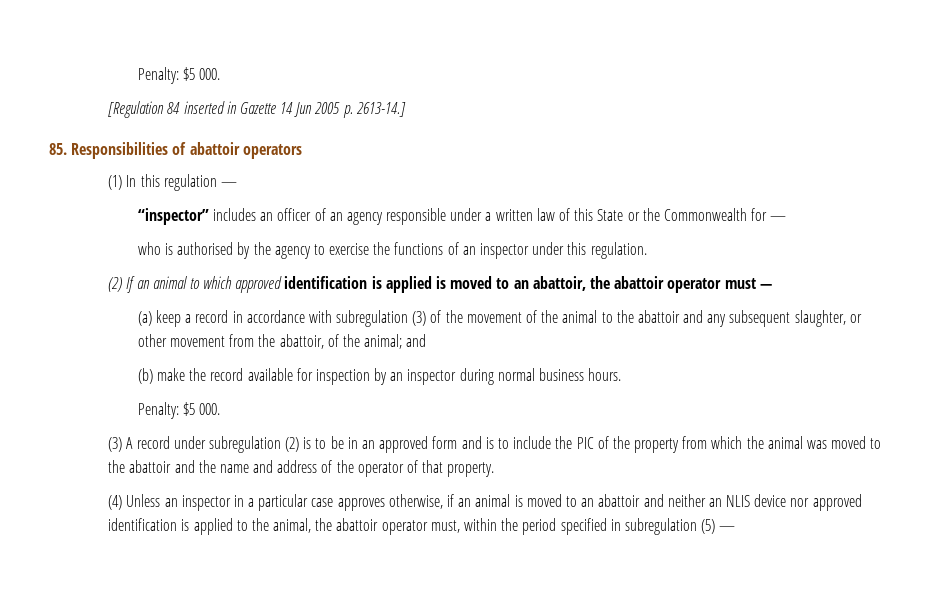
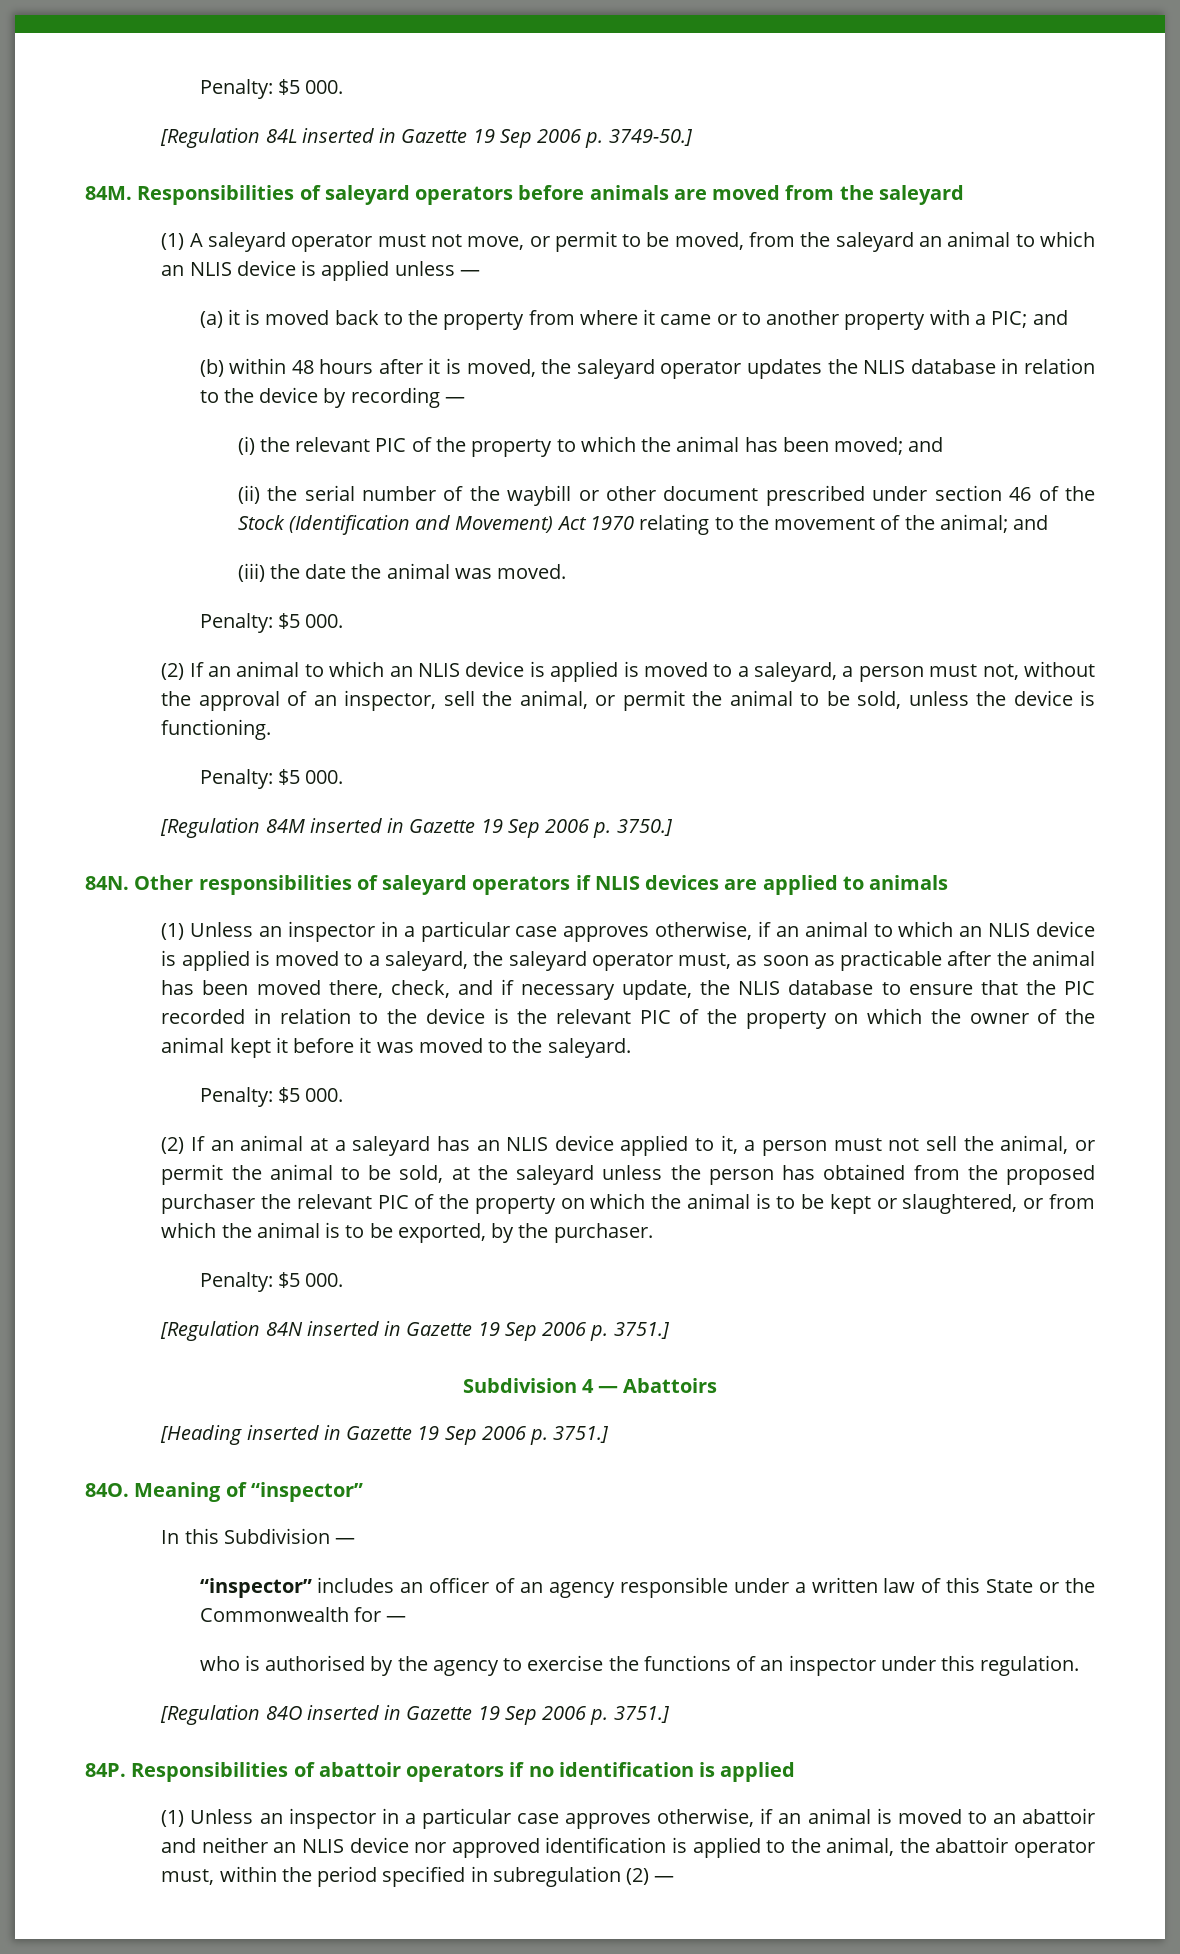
[137,67,221,84] [108,101,406,118] [49,142,302,159] [108,175,123,190] Penalty: $5 000. // [Regulation 84 inserted in Gazette 14 Jun 2005 p. 2613-14.] // 85. Responsibilities of abattoir operators // (1) -> [199,79,344,99] [160,128,693,148] [85,185,964,205] [161,231,1096,252] [161,260,480,281] [199,309,1068,330] [199,358,1095,379] [199,387,465,408] [237,436,944,457] [237,485,1095,506] [237,514,1049,535] [237,563,567,582] [199,613,344,633] [161,661,1095,682] [161,690,1095,711] [161,719,272,740] [199,769,344,789] [160,818,673,838] [85,875,949,895] [161,921,1096,942] [161,950,1095,971] [161,979,1096,1000] [161,1008,1096,1029] [161,1037,631,1058] [199,1087,344,1107] [161,1135,1095,1156] [161,1164,1096,1185] [161,1193,1096,1214] [161,1222,653,1243] [199,1272,344,1292] [160,1321,670,1341] [462,1378,718,1393] [160,1425,610,1445] [85,1482,363,1502] Penalty: $5 000. // [Regulation 84L inserted in Gazette 19 Sep 2006 p. 3749-50.] // 84M. Responsibilities of saleyard operators before animals are moved from the saleyard // (1) A saleyard operator must not move, or permit to be moved, from the saleyard an animal to which an NLIS device is applied unless — // (a) it is moved back to the property from where it came or to another property with a PIC; and // (b) within 48 hours after it is moved, the saleyard operator updates the NLIS database in relation to the device by recording — // (i) the relevant PIC of the property to which the animal has been moved; and // (ii) the serial number of the waybill or other document prescribed under section 46 of the Stock (Identification and Movement) Act 1970 relating to the movement of the animal; and // (iii) the date the animal was moved. // Penalty: $5 000. // (2) If an animal to which an NLIS device is applied is moved to a saleyard, a person must not, without the approval of an inspector, sell the animal, or permit the animal to be sold, unless the device is functioning. // Penalty: $5 000. // [Regulation 84M inserted in Gazette 19 Sep 2006 p. 3750.] // 84N. Other responsibilities of saleyard operators if NLIS devices are applied to animals // (1) Unless an inspector in a particular case approves otherwise, if an animal to which an NLIS device is applied is moved to a saleyard, the saleyard operator must, as soon as practicable after the animal has been moved there, check, and if necessary update, the NLIS database to ensure that the PIC recorded in relation to the device is the relevant PIC of the property on which the owner of the animal kept it before it was moved to the saleyard. // Penalty: $5 000. // (2) If an animal at a saleyard has an NLIS device applied to it, a person must not sell the animal, or permit the animal to be sold, at the saleyard unless the person has obtained from the proposed purchaser the relevant PIC of the property on which the animal is to be kept or slaughtered, or from which the animal is to be exported, by the purchaser. // Penalty: $5 000. // [Regulation 84N inserted in Gazette 19 Sep 2006 p. 3751.] // Subdivision 4 — Abattoirs // [Heading inserted in Gazette 19 Sep 2006 p. 3751.] // 84O. Meaning of “inspector” //
[163,174,217,191] regulation -> [223,1528,330,1544] Subdivision
[108,276,772,293] [137,310,862,327] [137,334,427,349] [137,368,622,385] [137,402,221,419] [108,436,882,453] [108,460,495,477] [108,495,123,510] (2) If an animal to which approved identification is applied is moved to an abattoir, the abattoir operator must — // (a) keep a record in accordance with subregulation (3) of the movement of the animal to the abattoir and any subsequent slaughter, or other movement from the abattoir, of the animal; and // (b) make the record available for inspection by an inspector during normal business hours. // Penalty: $5 000. // (3) A record under subregulation (2) is to be in an approved form and is to include the PIC of the property from which the animal was moved to the abattoir and the name and address of the operator of that property. // (4) -> [160,1705,670,1725] [85,1762,796,1782] [161,1810,185,1827] [Regulation 84O inserted in Gazette 19 Sep 2006 p. 3751.] // 84P. Responsibilities of abattoir operators if no identification is applied // (1)
[701,519,716,534] (5) -> [626,1868,650,1885] (2)

